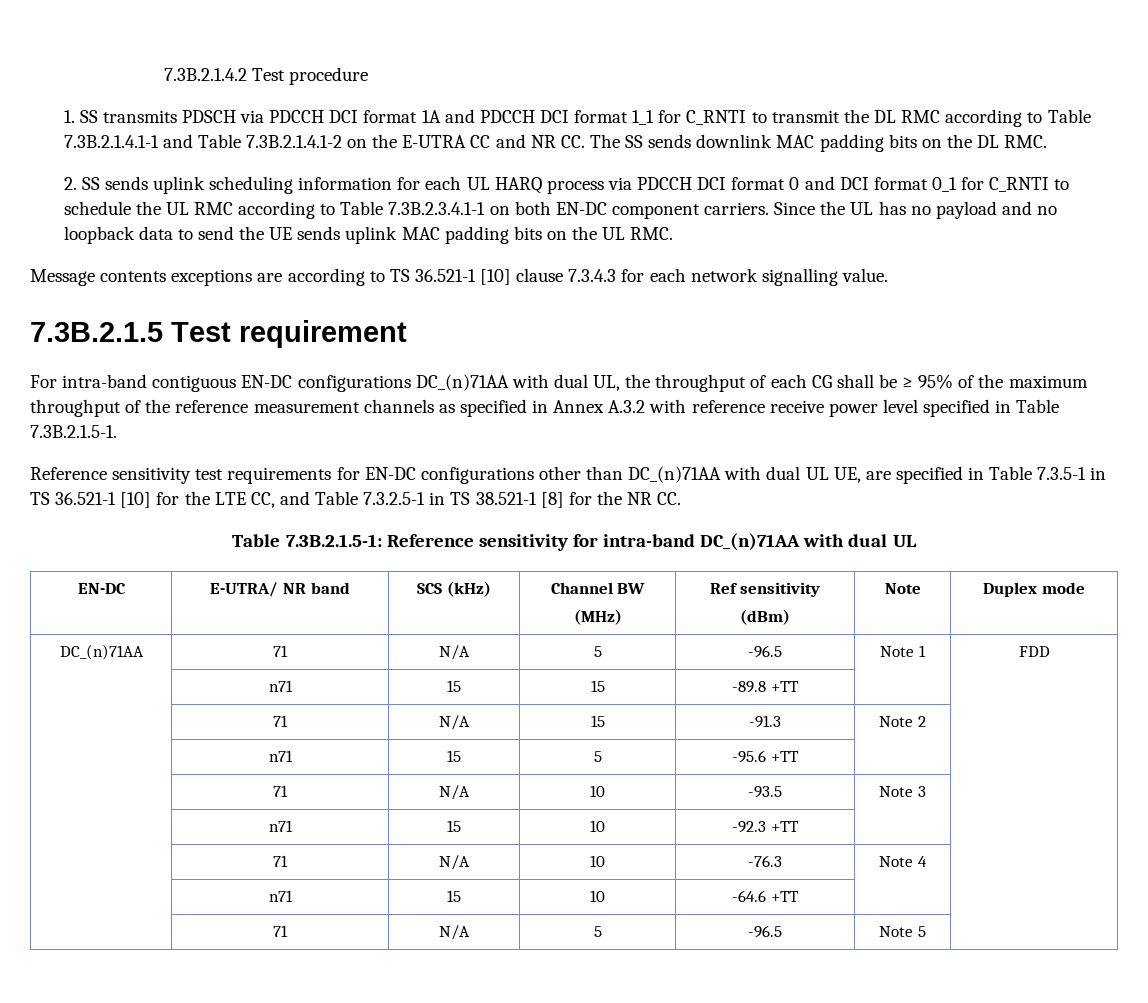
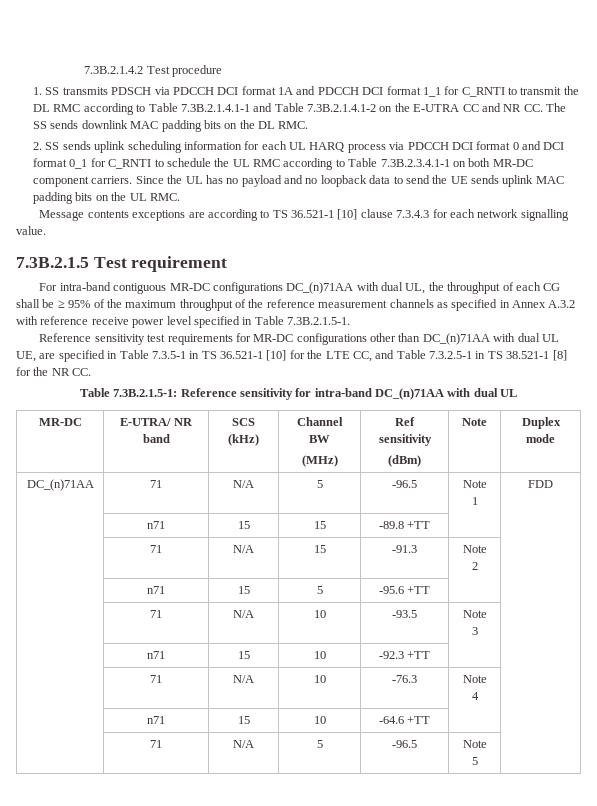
[555,202,607,215] EN-DC -> [492,159,533,167] MR-DC
[241,375,293,388] EN-DC -> [169,283,210,291] MR-DC
[364,467,416,480] EN-DC -> [253,334,294,342] MR-DC
[77,583,126,594] EN-DC -> [38,418,82,426] MR-DC

